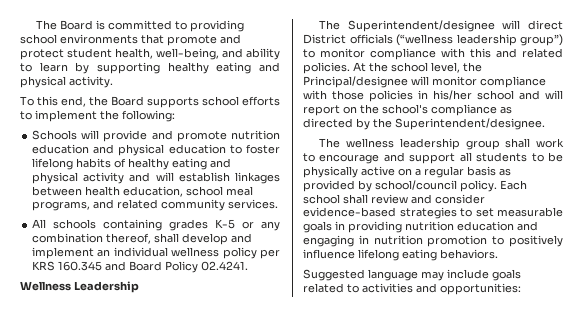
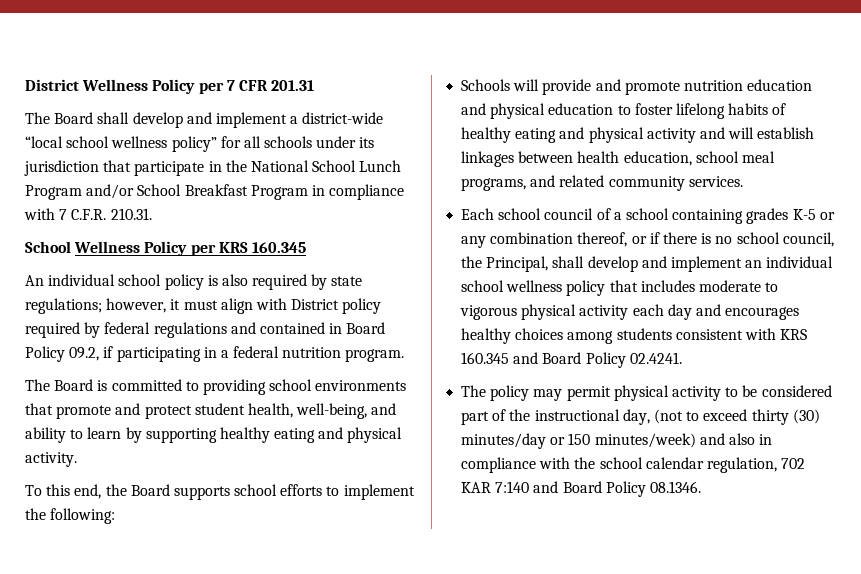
(36, 25) none -> [25,79,315,94] [25,112,384,128] [25,136,375,152] [24,160,402,176] [25,184,405,200] [24,208,152,220] [25,241,306,256] [25,274,363,290] [25,298,382,314] [25,322,386,338] [25,346,405,362] District Wellness Policy per 7 CFR 201.31 // The Board shall develop and implement a district-wide “local school wellness policy” for all schools under its jurisdiction that participate in the National School Lunch Program and/or School Breakfast Program in compliance with 7 C.F.R. 210.31. // School Wellness Policy per KRS 160.345 // An individual school policy is also required by state regulations; however, it must align with District policy required by federal regulations and contained in Board Policy 09.2, if participating in a federal nutrition program. //
[32,219,97,229] All schools -> [461,208,669,220] Each school council of a school
(152, 238) none -> [631,232,834,247] [461,256,549,272] or if there is no school council, the Principal,
(168, 252) none -> [461,280,505,292] school
[260,249,280,259] per -> [609,280,779,292] [460,304,800,320] [461,328,776,344] that includes moderate to vigorous physical activity each day and encourages healthy choices among students consistent with
[20,281,139,293] [319,20,563,32] [303,34,563,46] [303,48,563,60] [303,62,482,74] [303,76,546,88] [303,90,563,102] [303,104,512,116] [303,118,545,130] [319,138,564,150] [303,152,563,164] [303,166,511,178] [303,180,527,192] [303,194,485,204] [303,207,563,219] [303,221,538,233] [303,235,563,247] [303,249,498,261] [303,269,521,281] [303,283,521,295] // Wellness Leadership // The Superintendent/designee will direct District officials (“wellness leadership group”) to monitor compliance with this and related policies. At the school level, the Principal/designee will monitor compliance with those policies in his/her school and will report on the school's compliance as directed by the Superintendent/designee. // The wellness leadership group shall work to encourage and support all students to be physically active on a regular basis as provided by school/council policy. Each school shall review and consider evidence-based strategies to set measurable goals in providing nutrition education and engaging in nutrition promotion to positively influence lifelong eating behaviors. // Suggested language may include goals related to activities and opportunities: -> [461,385,832,401] [461,409,820,425] [461,433,773,449] [461,457,806,473] [461,481,701,497] // The policy may permit physical activity to be considered part of the instructional day, (not to exceed thirty (30) minutes/day or 150 minutes/week) and also in compliance with the school calendar regulation, 702 KAR 7:140 and Board Policy 08.1346.

